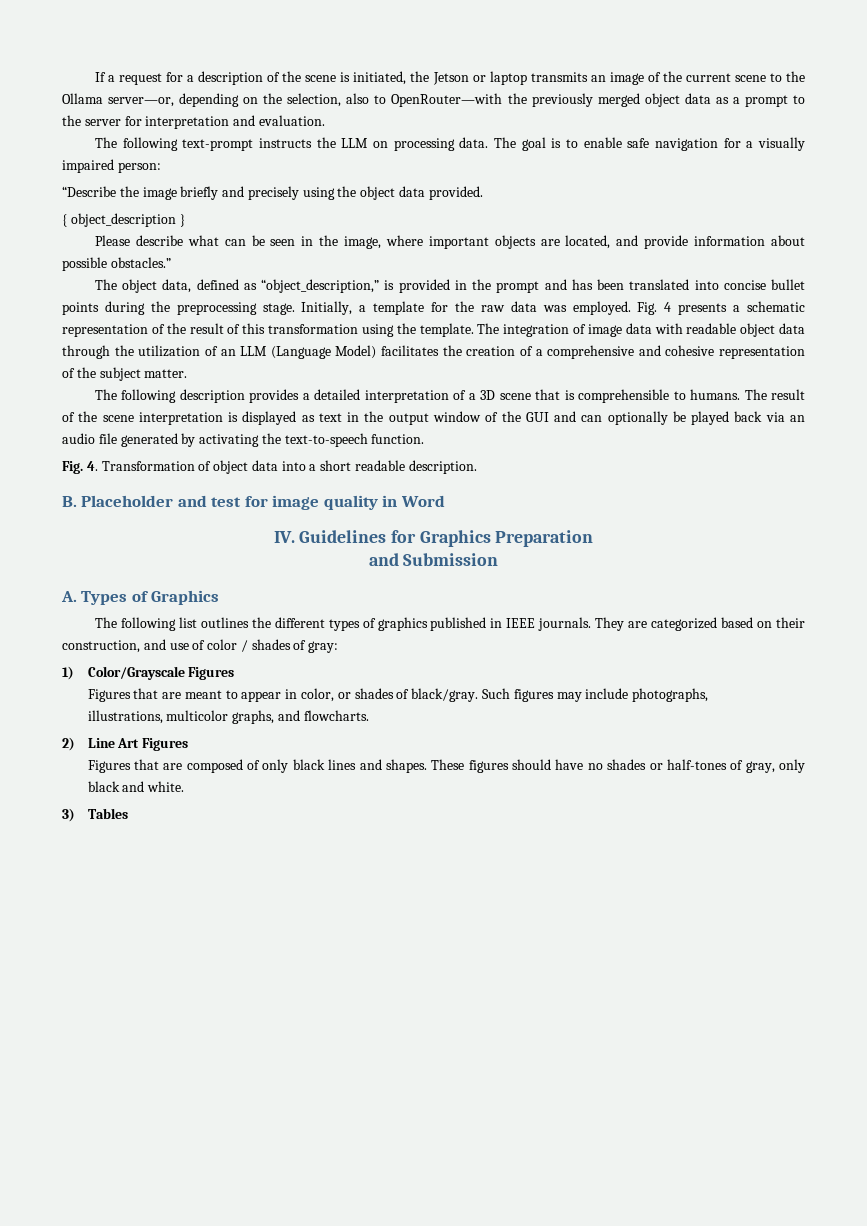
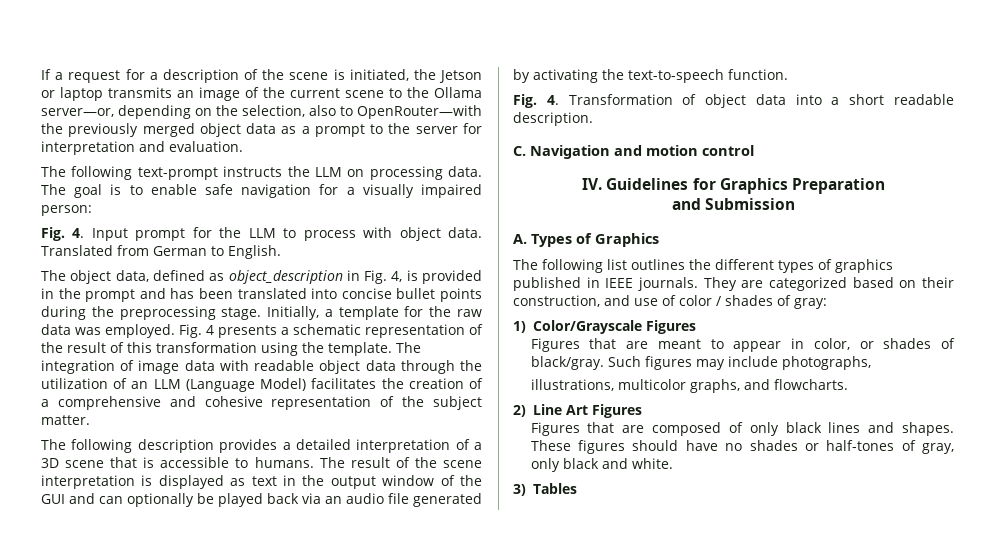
[62,186,483,200] [62,213,185,227] [94,235,805,249] [62,257,171,271] “Describe the image briefly and precisely using the object data provided. // { object_description } // Please describe what can be seen in the image, where important objects are located, and provide information about possible obstacles.” -> [41,227,482,241] [41,245,281,259] Fig. 4. Input prompt for the LLM to process with object data. Translated from German to English.
[261,279,380,293] “object_description,” -> [228,270,403,284] object_description in Fig. 4,
[578,389,670,403] comprehensible -> [160,457,230,468] accessible
[62,495,445,510] B. Placeholder and test for image quality in Word -> [513,145,754,159] C. Navigation and motion control

